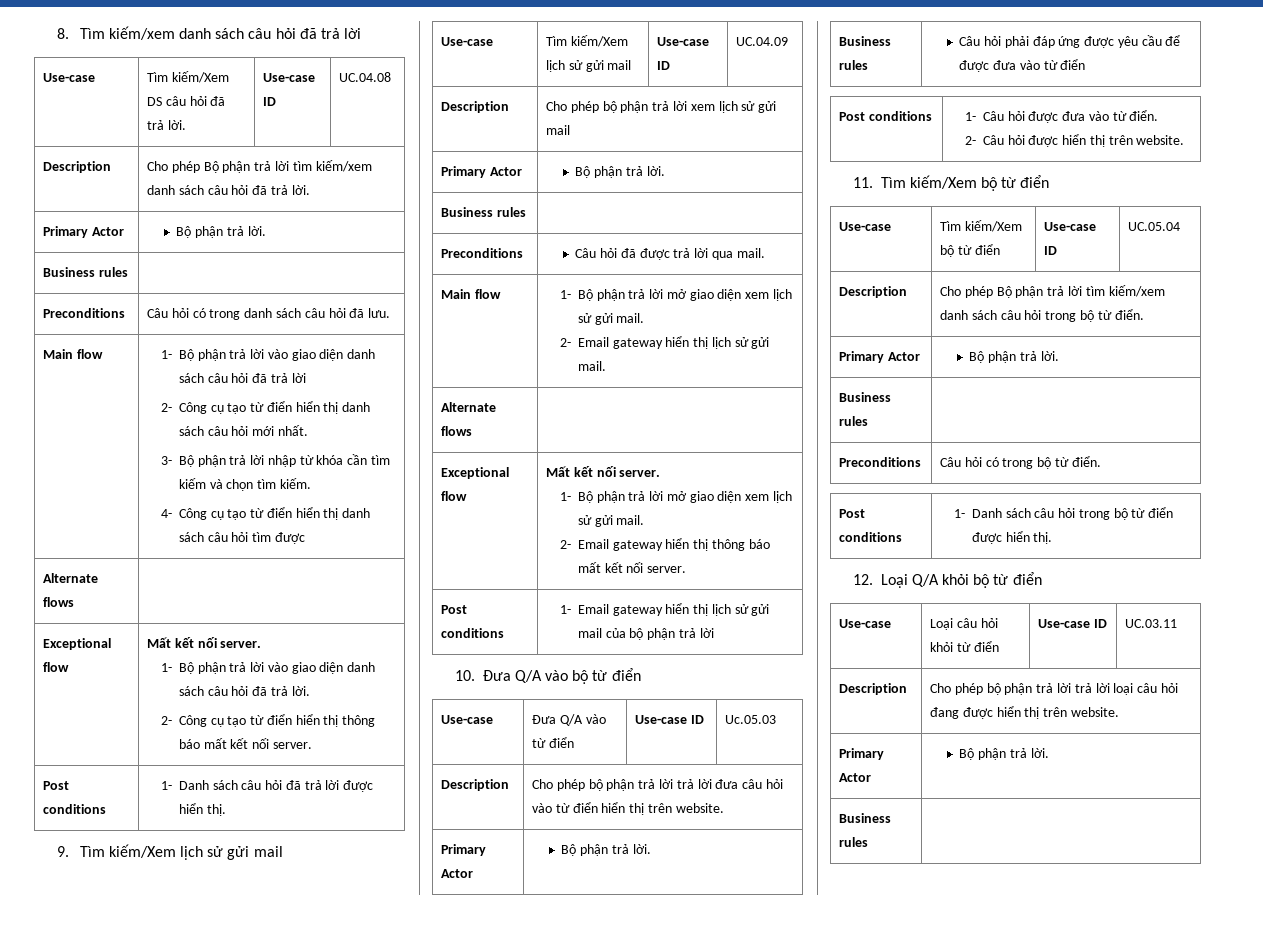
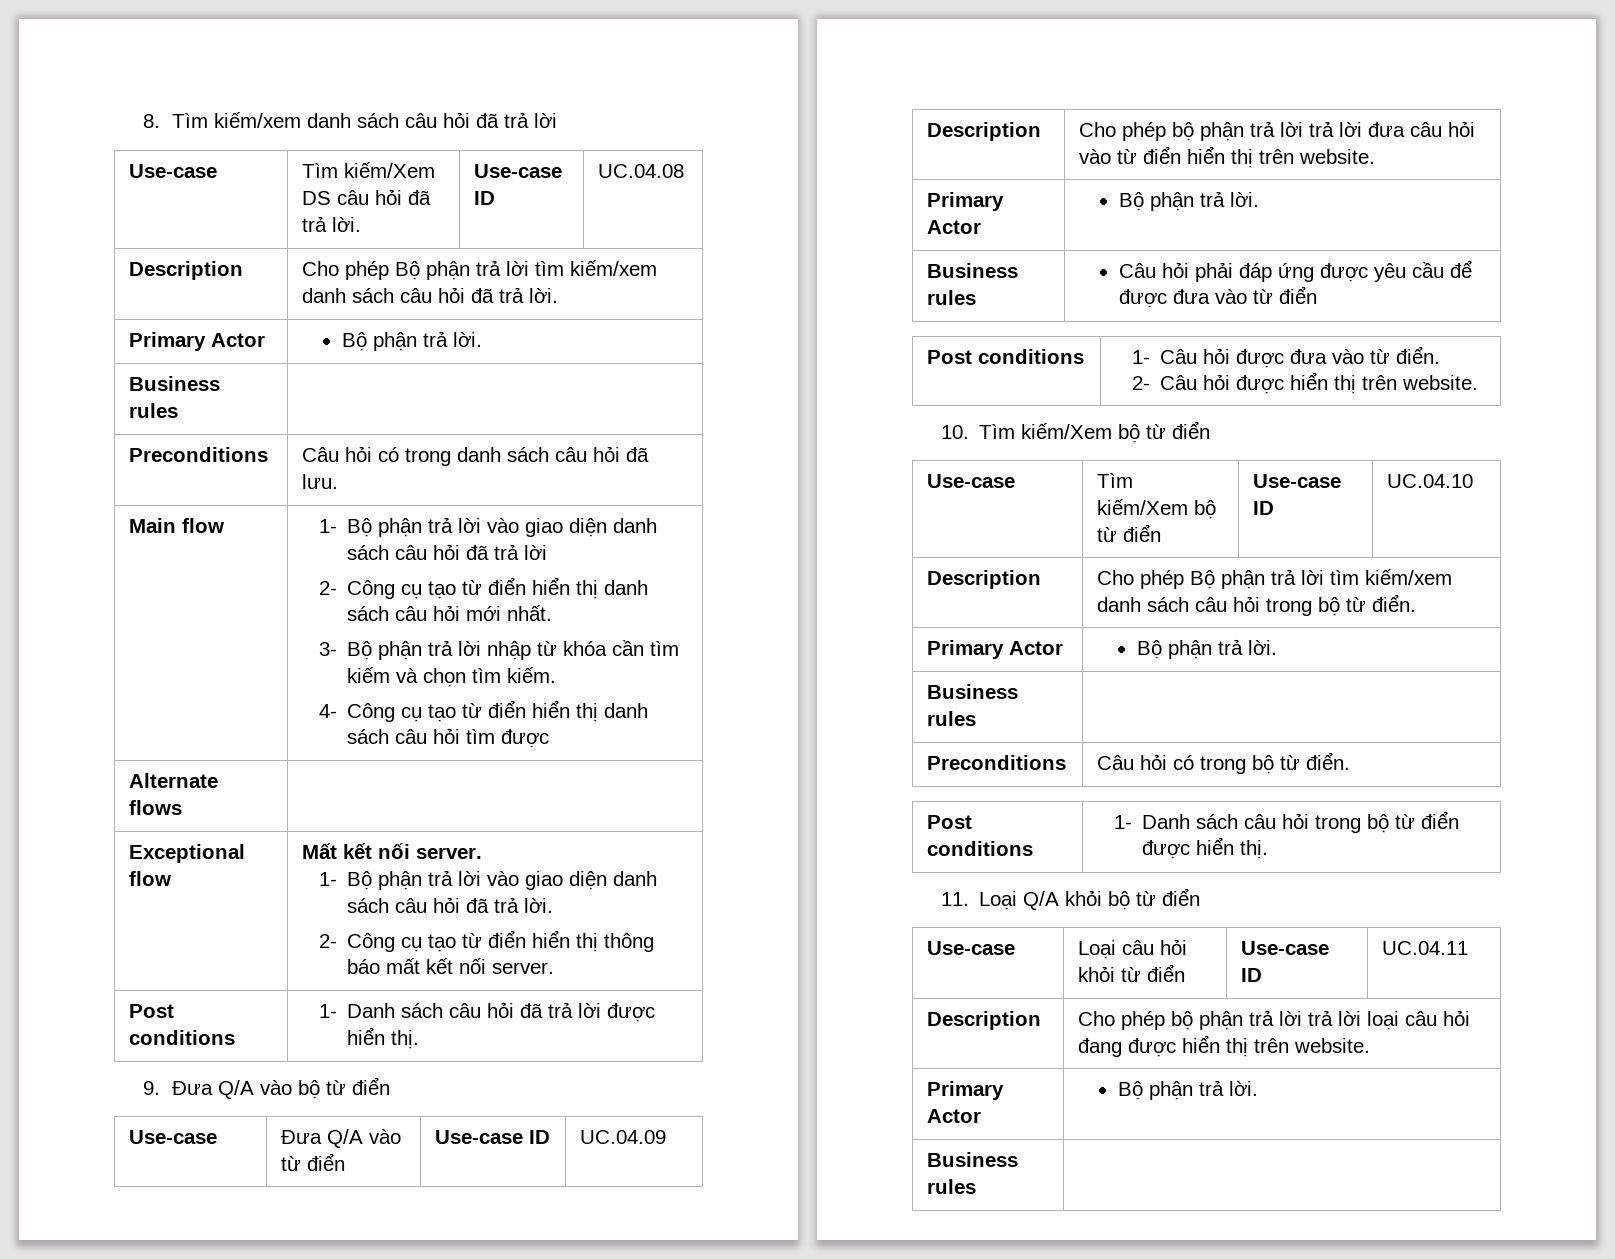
[79,844,283,860] [441,37,494,46] [546,35,628,47] [546,60,632,72] [657,37,710,46] [657,61,671,70] [736,37,789,46] [441,101,510,113] [546,101,777,113] [546,125,571,135] [441,166,522,178] [575,166,665,178] [441,207,526,217] [441,248,524,258] [575,248,765,260] [441,289,501,299] [559,289,793,301] [577,313,645,325] [559,336,770,349] [577,361,606,371] [441,402,497,412] [441,426,473,436] [441,467,510,479] [441,491,468,501] [546,466,661,477] [559,491,793,503] [577,515,645,527] [559,538,770,551] [577,562,687,573] [441,605,468,614] [441,628,505,638] [559,603,770,616] [577,628,714,640] [454,670,475,681] Tìm kiếm/Xem lịch sử gửi mail // Use-case | Tìm kiếm/Xem lịch sử gửi mail | Use-case ID | UC.04.09 // Description | Cho phép bộ phận trả lời xem lịch sử gửi mail // Primary Actor | Bộ phận trả lời. // Business rules | // Preconditions | Câu hỏi đã được trả lời qua mail. // Main flow | 1- Bộ phận trả lời mở giao diện xem lịch sử gửi mail. // 2- Email gateway hiển thị lịch sử gửi mail. // Alternate flows | // Exceptional flow | Mất kết nối server. // 1- Bộ phận trả lời mở giao diện xem lịch sử gửi mail. // 2- Email gateway hiển thị thông báo mất kết nối server. // Post conditions | 1- Email gateway hiển thị lịch sử gửi mail của bộ phận trả lời // 10. -> (160, 1088) none
[725,715,777,724] Uc.05.03 -> [579,1130,666,1144] UC.04.09
[852,177,873,188] 11. -> [940,425,969,439] 10.
[1128,222,1181,231] UC.05.04 -> [1386,474,1473,488] UC.04.10
[852,574,873,585] 12. -> [940,892,969,906] 11.
[1125,619,1178,628] UC.03.11 -> [1381,941,1468,955] UC.04.11

